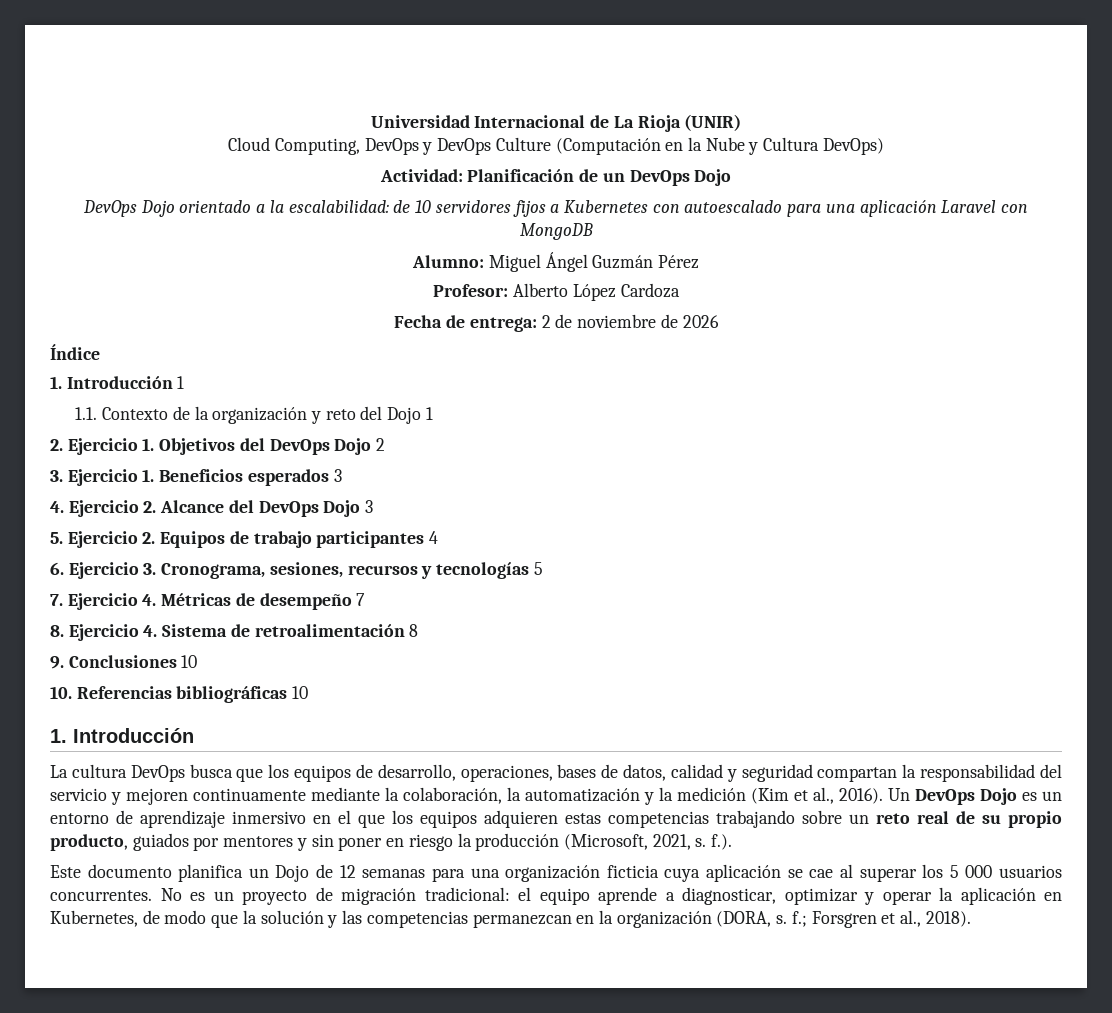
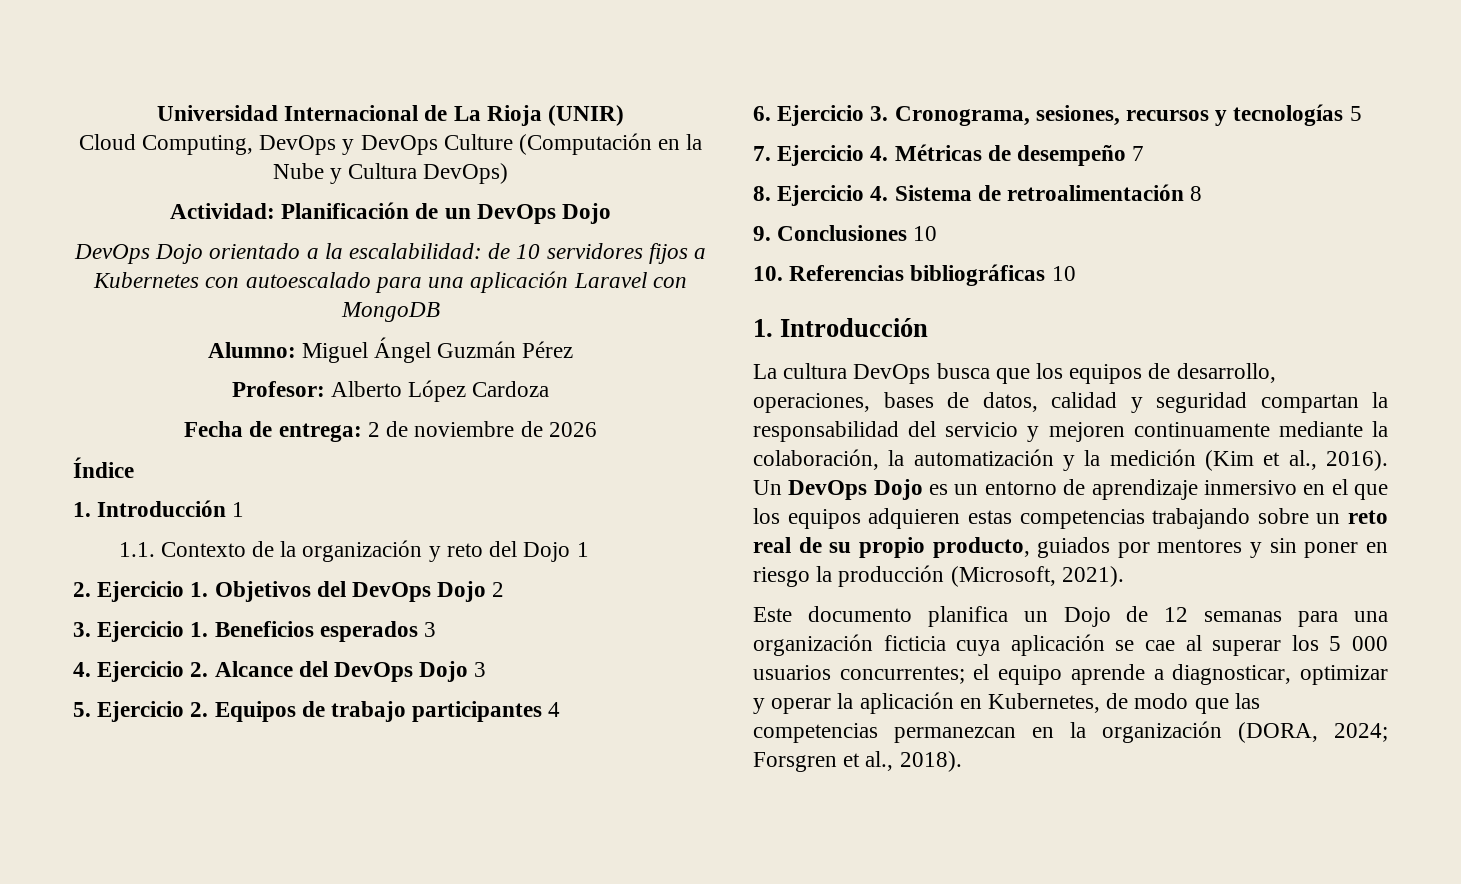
[652,834,733,850] 2021, s. f.). -> [1061,566,1124,587] 2021).
[50,887,510,905] concurrentes. No es un proyecto de migración tradicional: -> [839,666,965,684] concurrentes;
[242,910,338,928] la solución y -> (1229, 706) none
[776,911,807,927] s. f.; -> [1334,723,1388,742] 2024;

